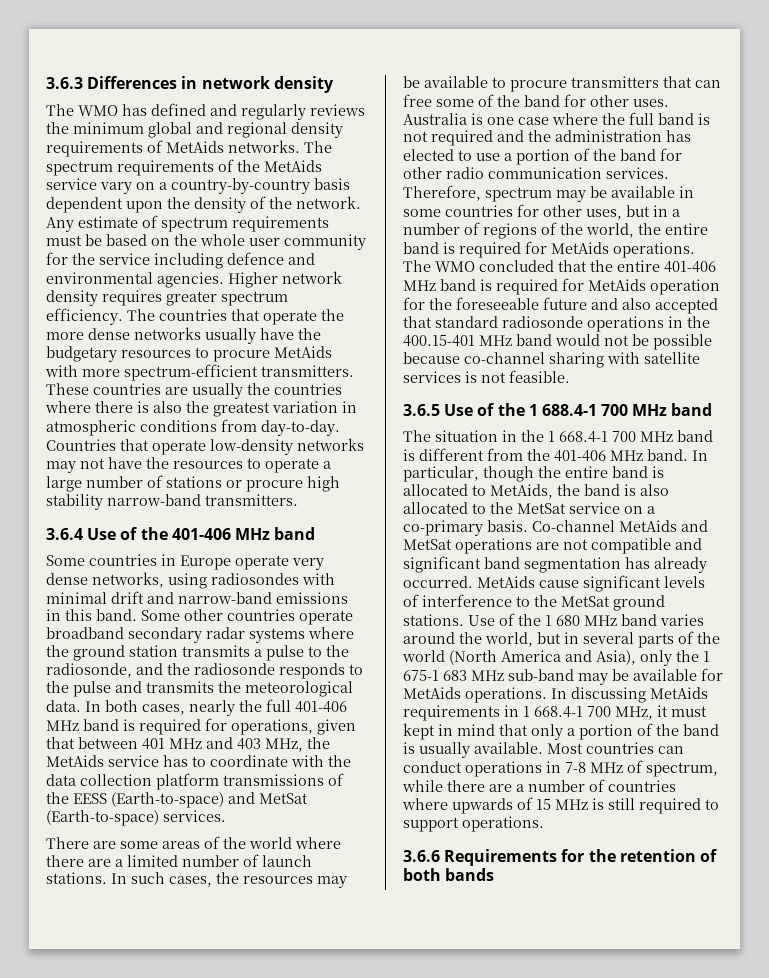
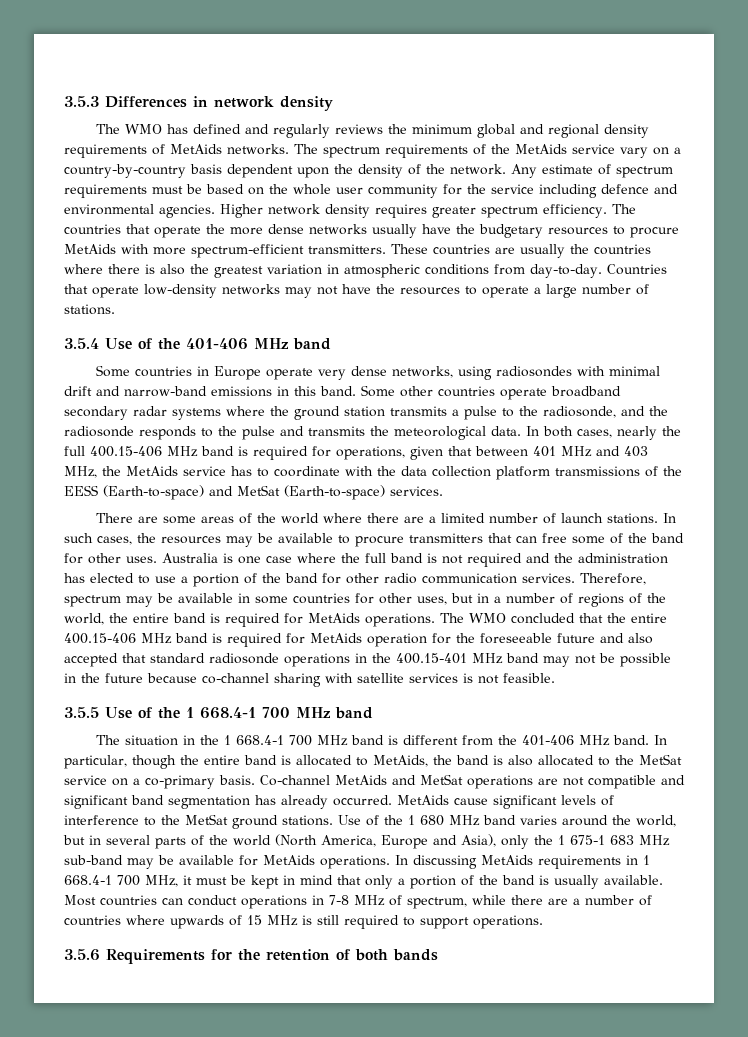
[46,77,83,89] 3.6.3 -> [64,96,99,107] 3.5.3
[166,476,340,492] [46,494,298,510] [46,528,83,540] stations or procure high stability narrow-band transmitters. // 3.6.4 -> [64,304,115,315] [64,338,99,349] stations. // 3.5.4
[295,701,347,713] 401-406 -> [90,446,162,457] 400.15-406
[664,261,716,273] 401-406 -> [64,633,136,644] 400.15-406
[555,334,600,346] would -> [543,656,570,667] may
(712, 342) none -> [64,673,143,683] in the future
[403,403,597,416] 3.6.5 Use of the 1 688.4-1 -> [64,707,256,719] 3.5.5 Use of the 1 668.4-1
[501,650,561,662] America -> [321,835,428,849] America, Europe
(707, 711) none -> [230,875,246,885] be
[403,850,440,862] 3.6.6 -> [64,949,100,961] 3.5.6

